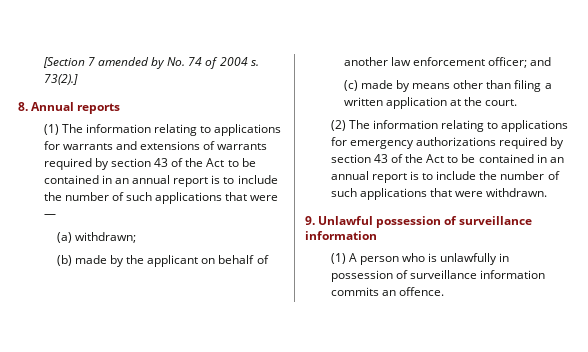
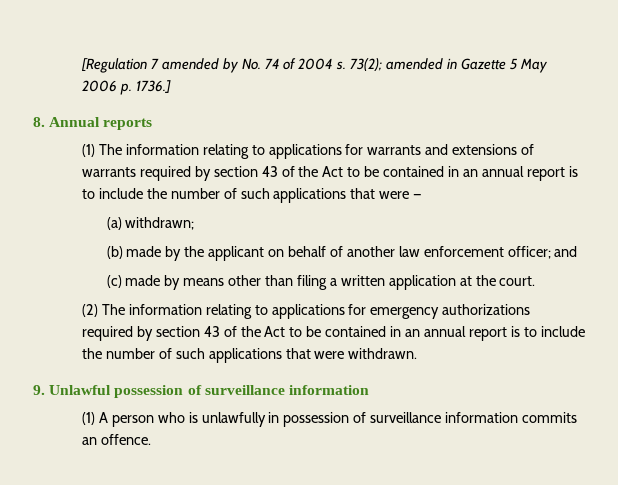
[42,57,85,68] [Section -> [80,58,147,73] [Regulation
[43,74,78,85] 73(2).] -> [350,58,548,73] [81,80,171,95] 73(2); amended in Gazette 5 May 2006 p. 1736.]

